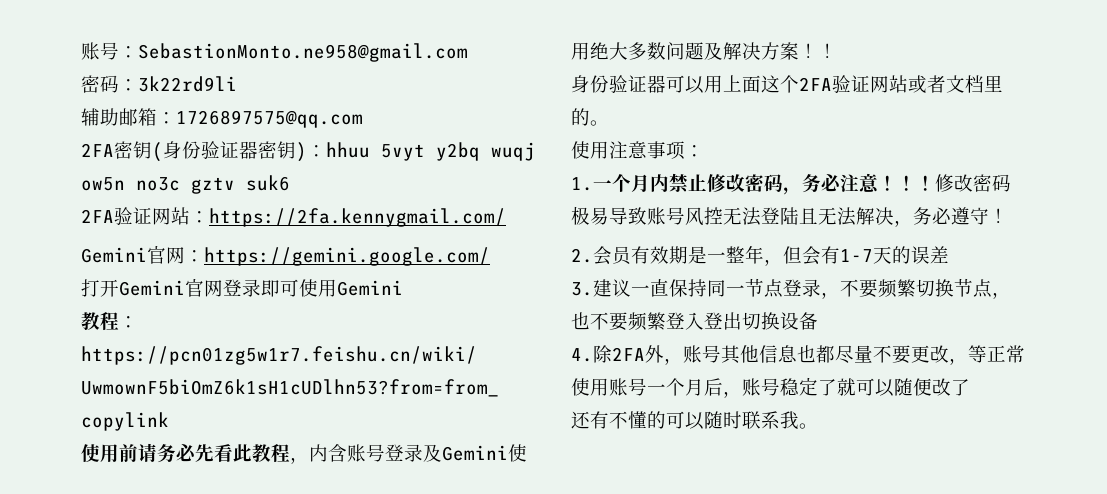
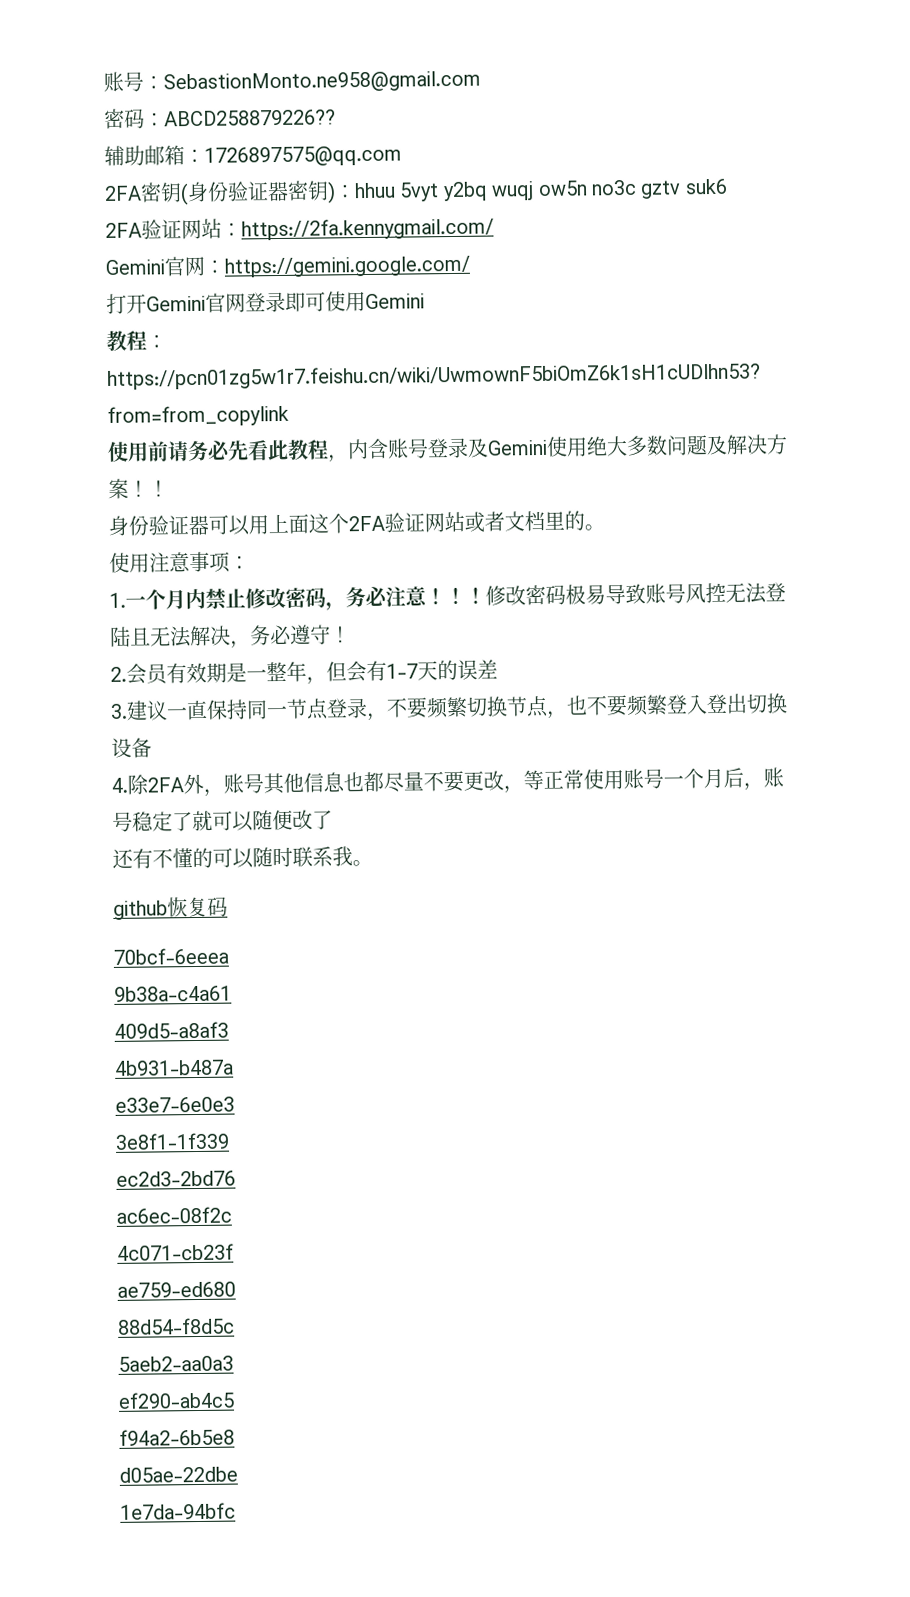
[138,76,237,92] 3k22rd9li -> [164,109,336,127] ABCD258879226??
(818, 426) none -> [113,896,228,920] [113,947,229,965] [114,985,232,1002] [114,1021,229,1039] [115,1059,234,1076] [115,1096,235,1113] [115,1132,230,1150] [116,1170,236,1187] [116,1206,232,1224] [117,1243,234,1261] [117,1281,236,1298] [117,1317,235,1335] [118,1355,234,1372] [118,1391,235,1409] [119,1428,235,1446] [119,1466,238,1483] [120,1502,236,1520] // github恢复码 // 70bcf-6eeea // 9b38a-c4a61 // 409d5-a8af3 // 4b931-b487a // e33e7-6e0e3 // 3e8f1-1f339 // ec2d3-2bd76 // ac6ec-08f2c // 4c071-cb23f // ae759-ed680 // 88d54-f8d5c // 5aeb2-aa0a3 // ef290-ab4c5 // f94a2-6b5e8 // d05ae-22dbe // 1e7da-94bfc

